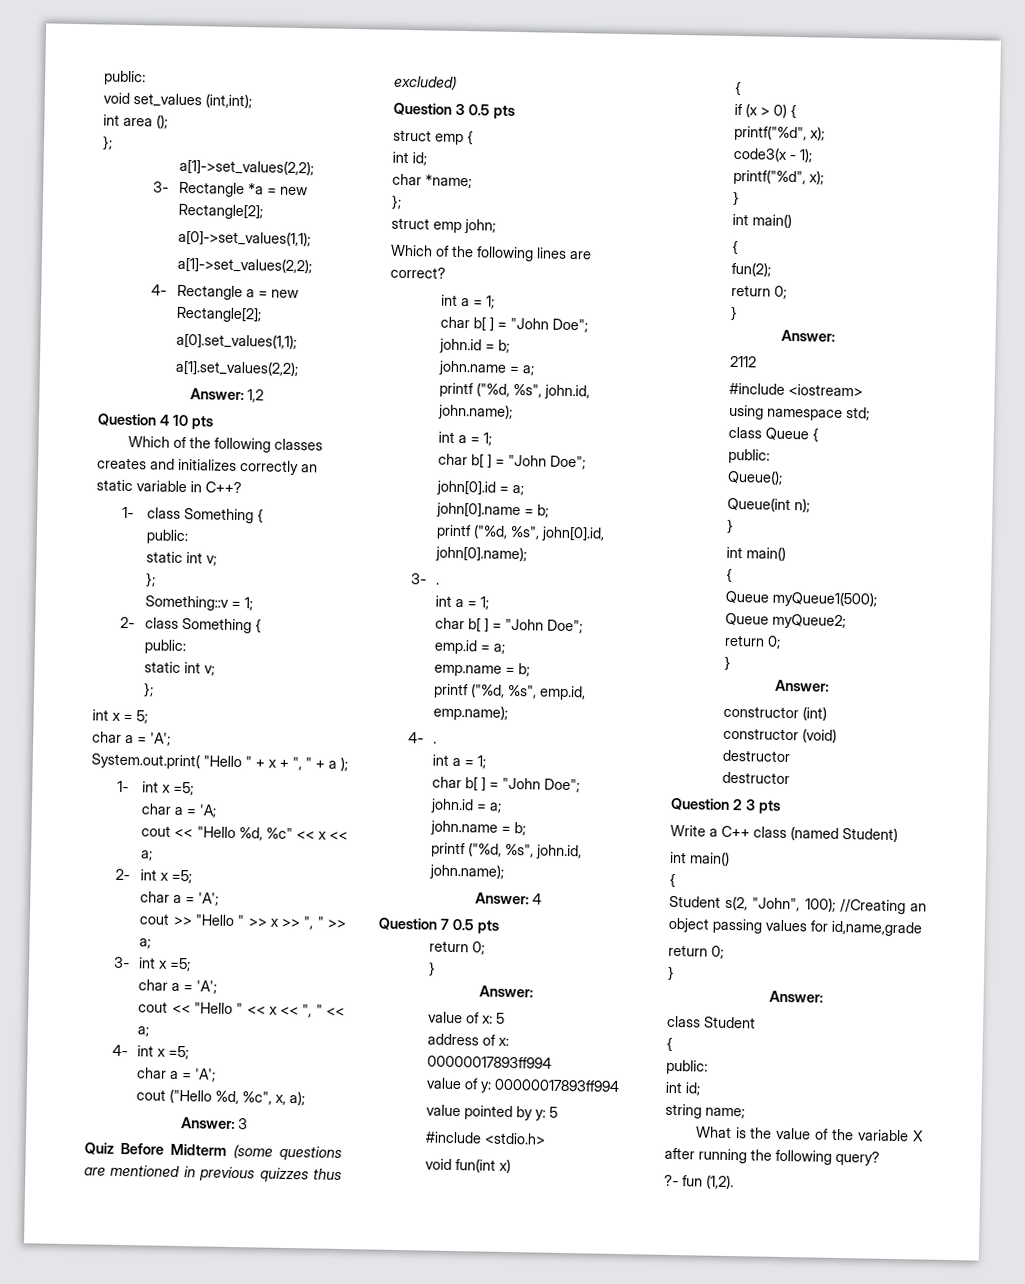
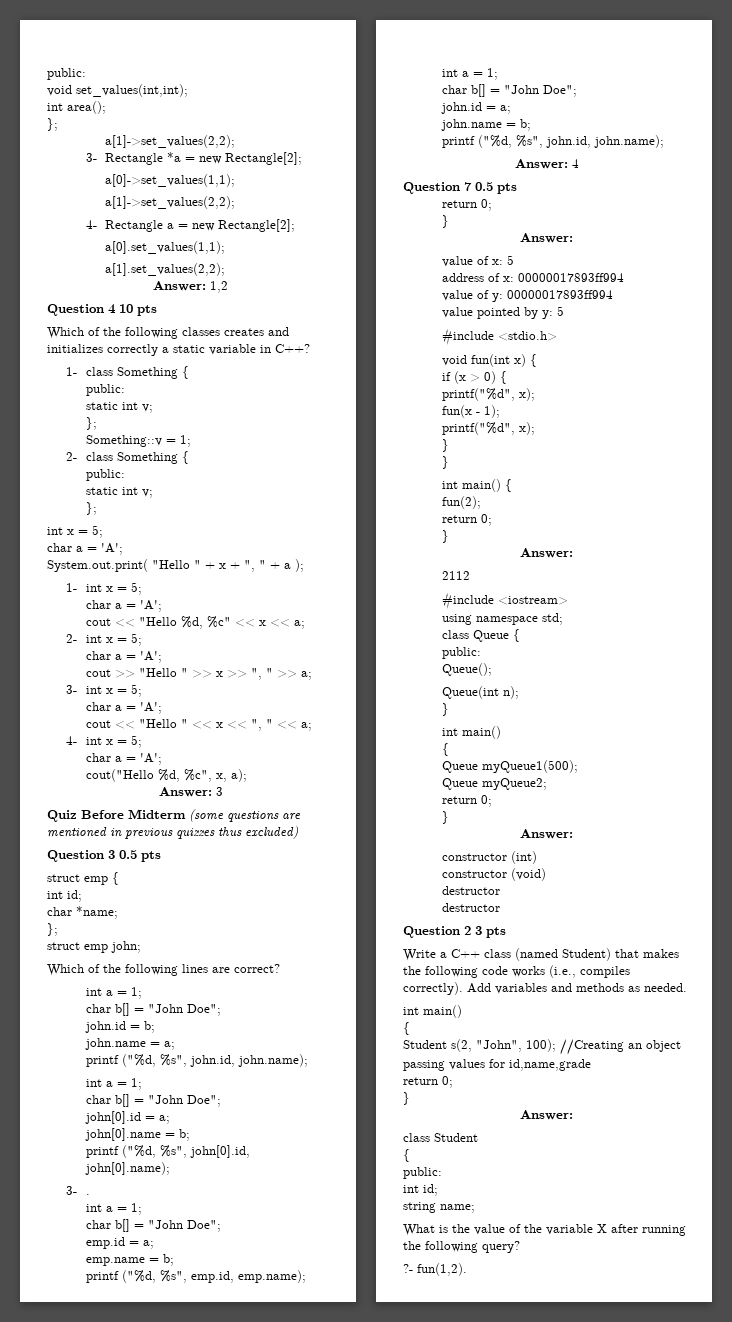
[133,93,252,109] [103,114,168,129] set_values (int,int); // int area (); -> [76,84,188,97] [47,101,106,114] set_values(int,int); // int area();
[301,464,318,473] an -> [162,347,169,353] a
[173,781,195,796] [141,803,217,818] =5; // char a = 'A; -> [116,582,142,595] [85,600,162,612] = 5; // char a = 'A';
[171,869,193,884] =5; -> [116,633,142,646] = 5;
[169,957,192,972] =5; -> [116,684,142,697] = 5;
[168,1045,190,1060] [137,1067,217,1082] [136,1088,213,1104] =5; // char a = 'A'; // cout ("Hello -> [116,735,142,748] [85,753,162,765] [85,769,154,782] = 5; // char a = 'A'; // cout("Hello
[473,316,495,332] b[ ] -> [114,1003,130,1016] b[]
[471,453,493,469] b[ ] -> [114,1094,130,1107] b[]
[468,617,490,633] b[ ] -> [114,1219,130,1232] b[]
[407,732,438,744] [432,754,487,769] [432,776,487,792] // 4- . // int a = 1; // char b[ ] -> [441,68,498,80] [441,84,486,97] // int a = 1; // char b[]
(512, 1166) // -> (526, 360) none
[733,146,789,162] code3(x -> [441,405,472,418] fun(x
[732,213,793,229] // int main() // -> [441,456,449,469] [441,479,501,492] // } // int main()
(898, 835) none -> [615,949,679,958] [403,965,630,978] [403,982,687,995] that makes the following code works (i.e., compiles correctly). Add variables and methods as needed.
[682,1174,734,1190] fun (1,2). -> [417,1263,467,1276] fun(1,2).

